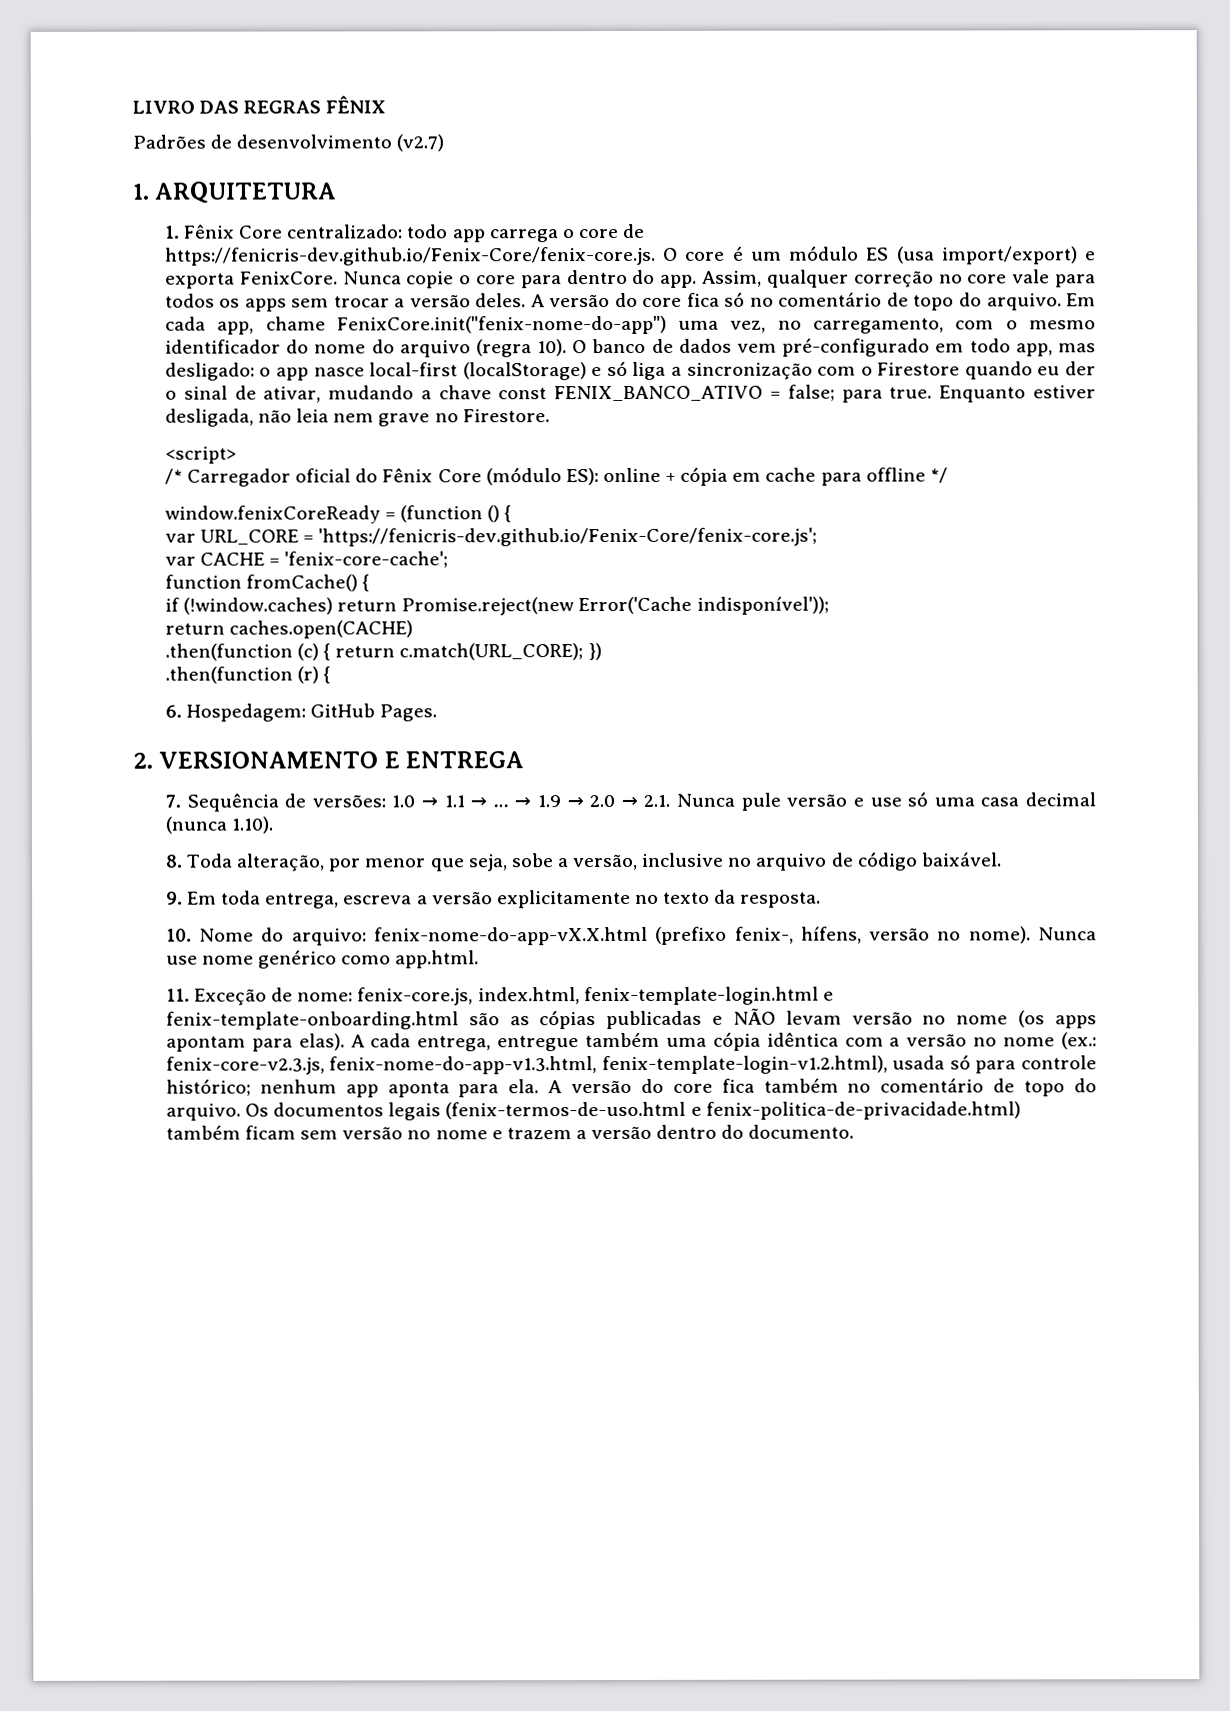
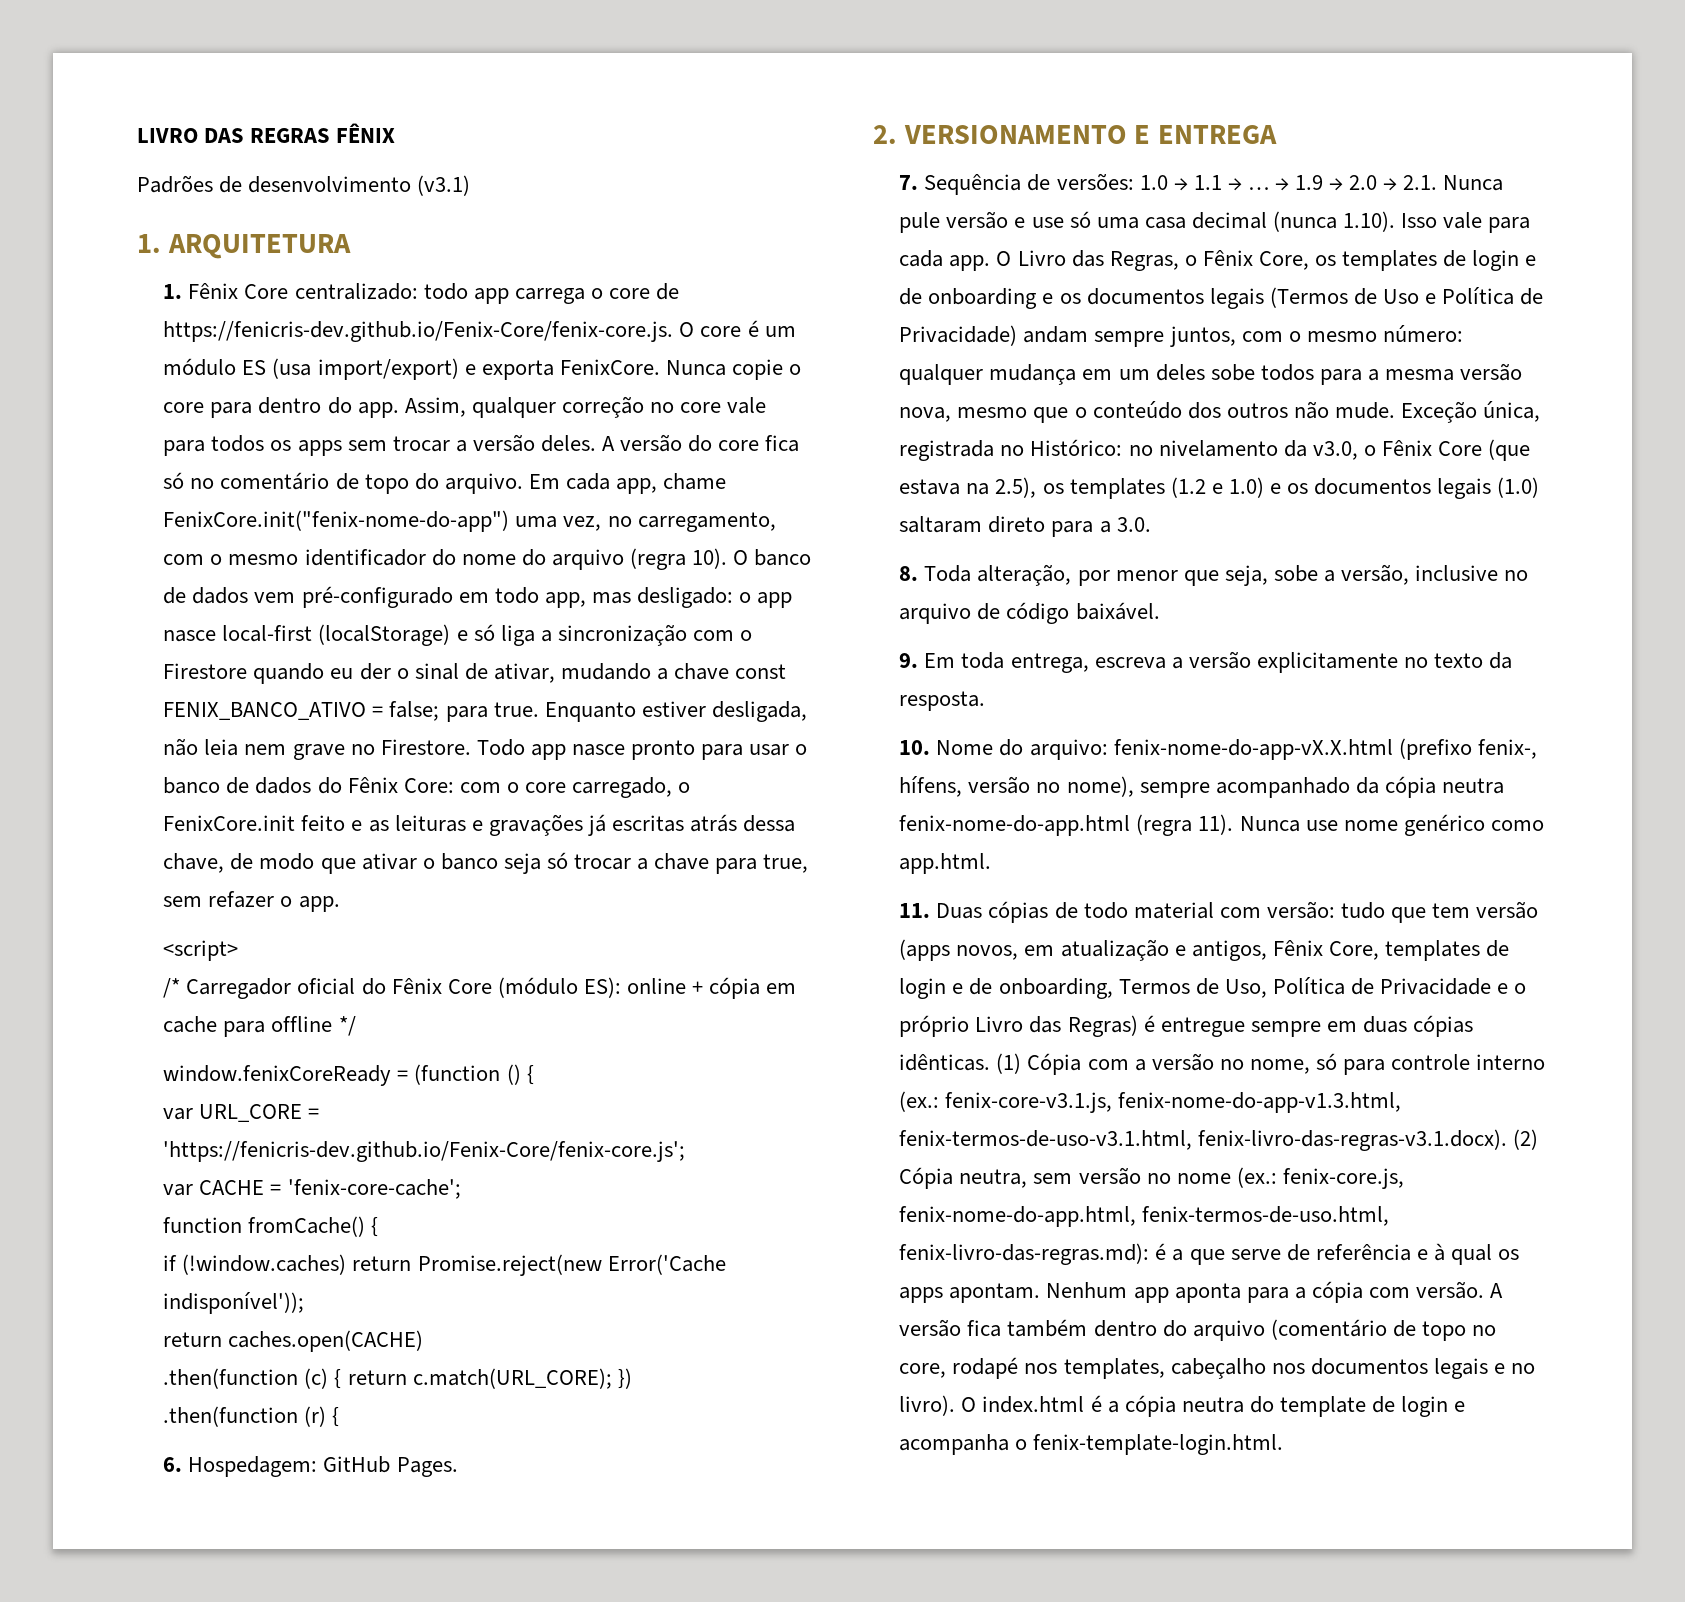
[396,134,445,152] (v2.7) -> [417,175,471,196] (v3.1)
(550, 416) none -> [476,739,808,760] [163,777,691,798] [163,814,796,836] [163,852,809,874] [163,891,340,912] Todo app nasce pronto para usar o banco de dados do Fênix Core: com o core carregado, o FenixCore.init feito e as leituras e gravações já escritas atrás dessa chave, de modo que ativar o banco seja só trocar a chave para true, sem refazer o app.
(274, 825) none -> [1401,212,1531,233] [899,250,1537,271] [899,287,1544,309] [899,325,1463,347] [899,363,1523,385] [899,401,1541,423] [899,439,1531,461] [899,477,1540,499] [899,516,1151,537] Isso vale para cada app. O Livro das Regras, o Fênix Core, os templates de login e de onboarding e os documentos legais (Termos de Uso e Política de Privacidade) andam sempre juntos, com o mesmo número: qualquer mudança em um deles sobe todos para a mesma versão nova, mesmo que o conteúdo dos outros não mude. Exceção única, registrada no Histórico: no nivelamento da v3.0, o Fênix Core (que estava na 2.5), os templates (1.2 e 1.0) e os documentos legais (1.0) saltaram direto para a 3.0.
[968,926,1031,944] nome). -> [1066,776,1504,798] [899,814,1234,836] nome), sempre acompanhado da cópia neutra fenix-nome-do-app.html (regra 11).
[194,986,834,1006] [165,1007,1098,1030] [165,1031,1097,1052] [165,1054,1097,1075] [165,1078,1097,1098] [165,1101,1021,1121] [165,1124,855,1140] Exceção de nome: fenix-core.js, index.html, fenix-template-login.html e fenix-template-onboarding.html são as cópias publicadas e NÃO levam versão no nome (os apps apontam para elas). A cada entrega, entregue também uma cópia idêntica com a versão no nome (ex.: fenix-core-v2.3.js, fenix-nome-do-app-v1.3.html, fenix-template-login-v1.2.html), usada só para controle histórico; nenhum app aponta para ela. A versão do core fica também no comentário de topo do arquivo. Os documentos legais (fenix-termos-de-uso.html e fenix-politica-de-privacidade.html) também ficam sem versão no nome e trazem a versão dentro do documento. -> [936,901,1539,923] [899,939,1510,961] [899,977,1527,999] [899,1015,1474,1037] [899,1053,1546,1075] [899,1091,1402,1113] [899,1129,1539,1151] [899,1167,1404,1189] [899,1206,1390,1227] [899,1243,1520,1265] [899,1281,1504,1303] [899,1319,1497,1341] [899,1357,1536,1379] [899,1395,1466,1417] [899,1434,1284,1455] Duas cópias de todo material com versão: tudo que tem versão (apps novos, em atualização e antigos, Fênix Core, templates de login e de onboarding, Termos de Uso, Política de Privacidade e o próprio Livro das Regras) é entregue sempre em duas cópias idênticas. (1) Cópia com a versão no nome, só para controle interno (ex.: fenix-core-v3.1.js, fenix-nome-do-app-v1.3.html, fenix-termos-de-uso-v3.1.html, fenix-livro-das-regras-v3.1.docx). (2) Cópia neutra, sem versão no nome (ex.: fenix-core.js, fenix-nome-do-app.html, fenix-termos-de-uso.html, fenix-livro-das-regras.md): é a que serve de referência e à qual os apps apontam. Nenhum app aponta para a cópia com versão. A versão fica também dentro do arquivo (comentário de topo no core, rodapé nos templates, cabeçalho nos documentos legais e no livro). O index.html é a cópia neutra do template de login e acompanha o fenix-template-login.html.

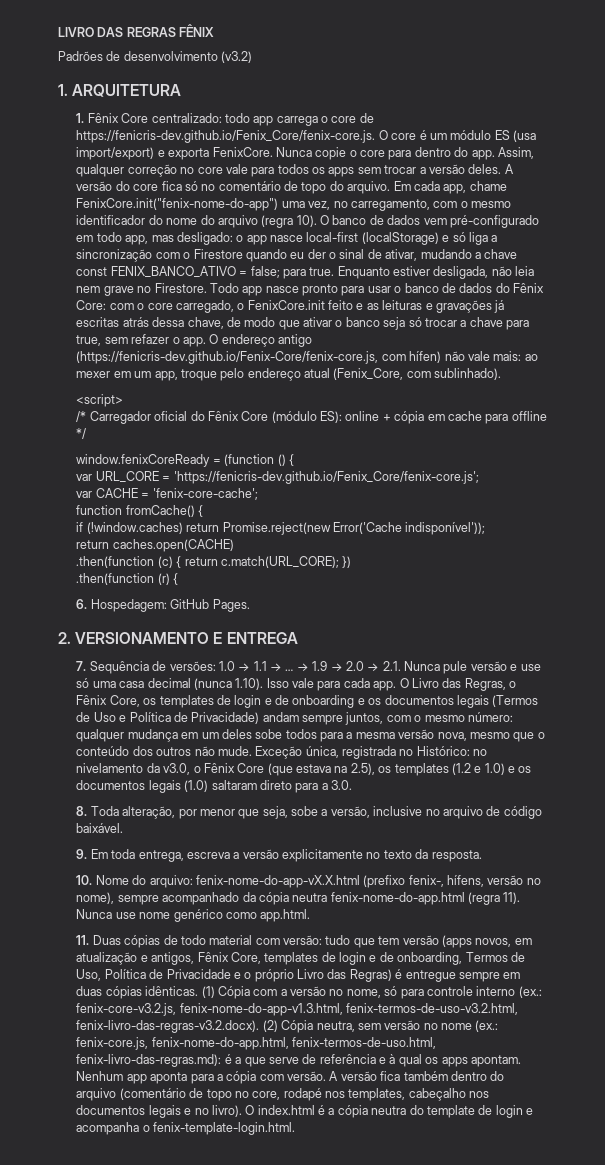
[417,175,471,196] (v3.1) -> [221,51,253,63] (v3.2)
[163,321,674,342] https://fenicris-dev.github.io/Fenix-Core/fenix-core.js. -> [76,130,376,143] https://fenicris-dev.github.io/Fenix_Core/fenix-core.js.
(340, 904) none -> [209,334,313,347] [76,351,538,364] [76,368,502,381] O endereço antigo (https://fenicris-dev.github.io/Fenix-Core/fenix-core.js, com hífen) não vale mais: ao mexer em um app, troque pelo endereço atual (Fenix_Core, com sublinhado).
[163,1141,686,1162] 'https://fenicris-dev.github.io/Fenix-Core/fenix-core.js'; -> [173,471,479,484] 'https://fenicris-dev.github.io/Fenix_Core/fenix-core.js';
[945,1092,1402,1113] [899,1129,1508,1151] fenix-core-v3.1.js, fenix-nome-do-app-v1.3.html, fenix-termos-de-uso-v3.1.html, fenix-livro-das-regras-v3.1.docx). -> [76,1003,519,1016] [76,1020,260,1033] fenix-core-v3.2.js, fenix-nome-do-app-v1.3.html, fenix-termos-de-uso-v3.2.html, fenix-livro-das-regras-v3.2.docx).

